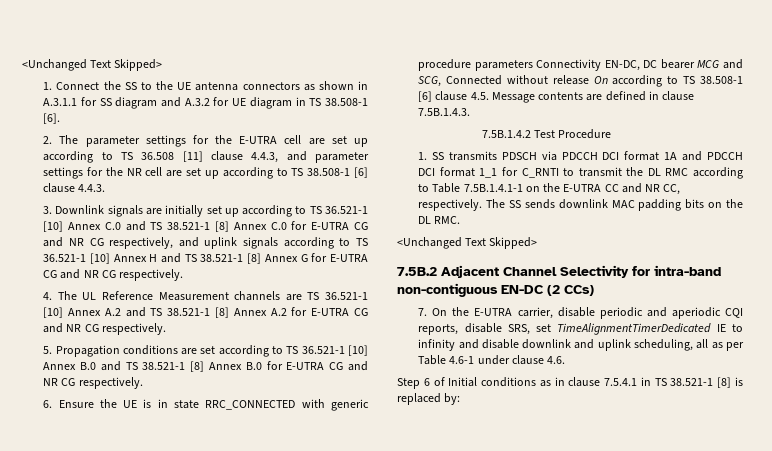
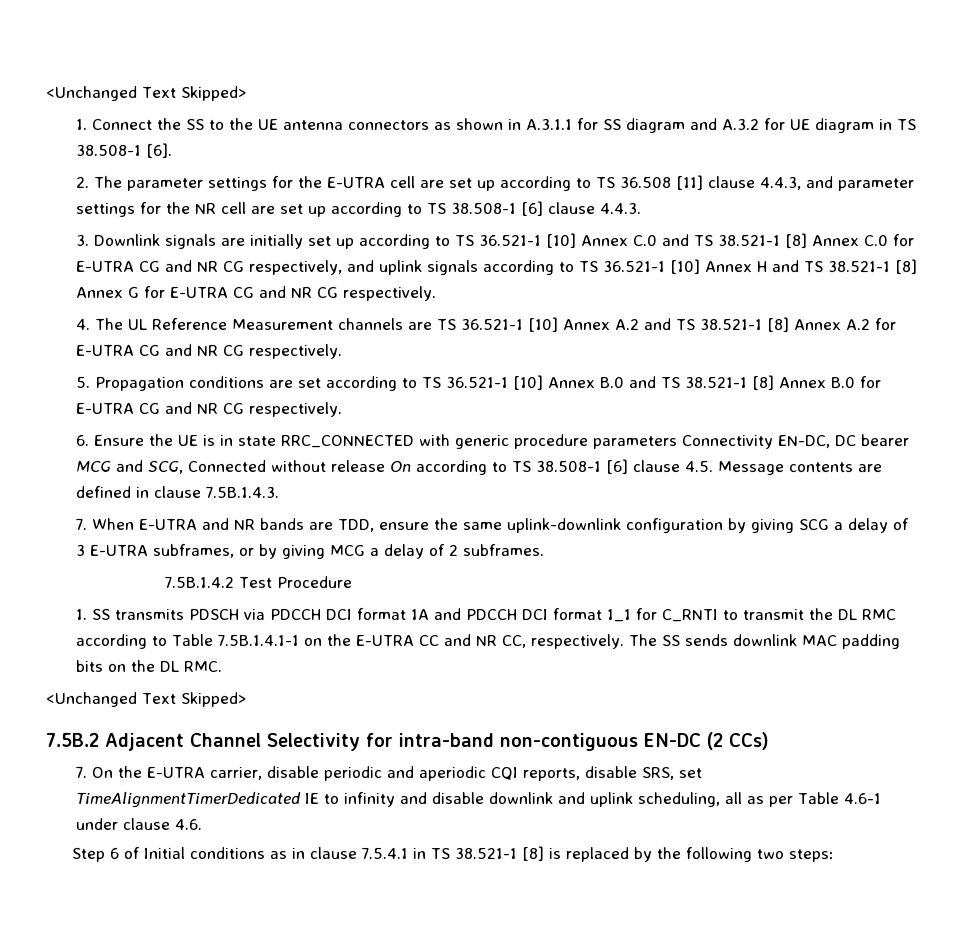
(471, 112) none -> [74,517,909,534] [74,543,544,559] // 7. When E-UTRA and NR bands are TDD, ensure the same uplink-downlink configuration by giving SCG a delay of 3 E-UTRA subframes, or by giving MCG a delay of 2 subframes.
[444,393,461,405] by: -> [633,847,835,863] by the following two steps:

